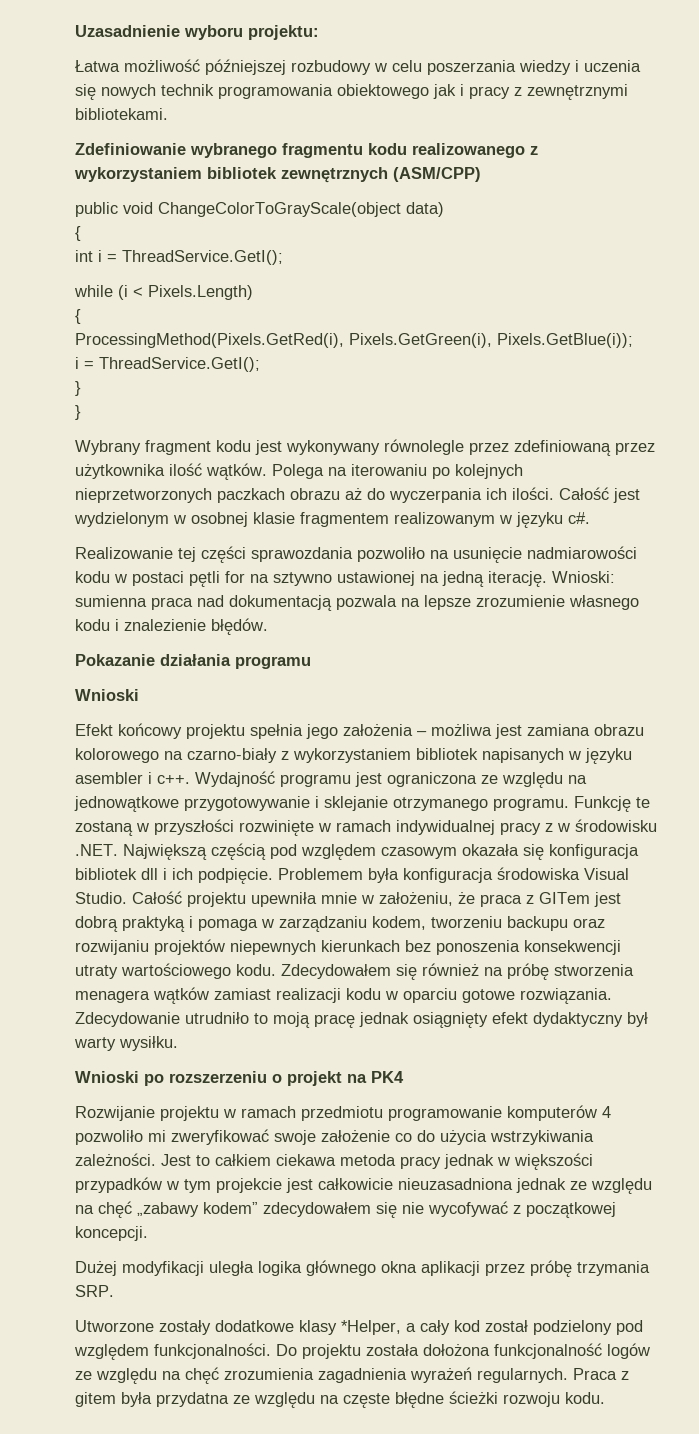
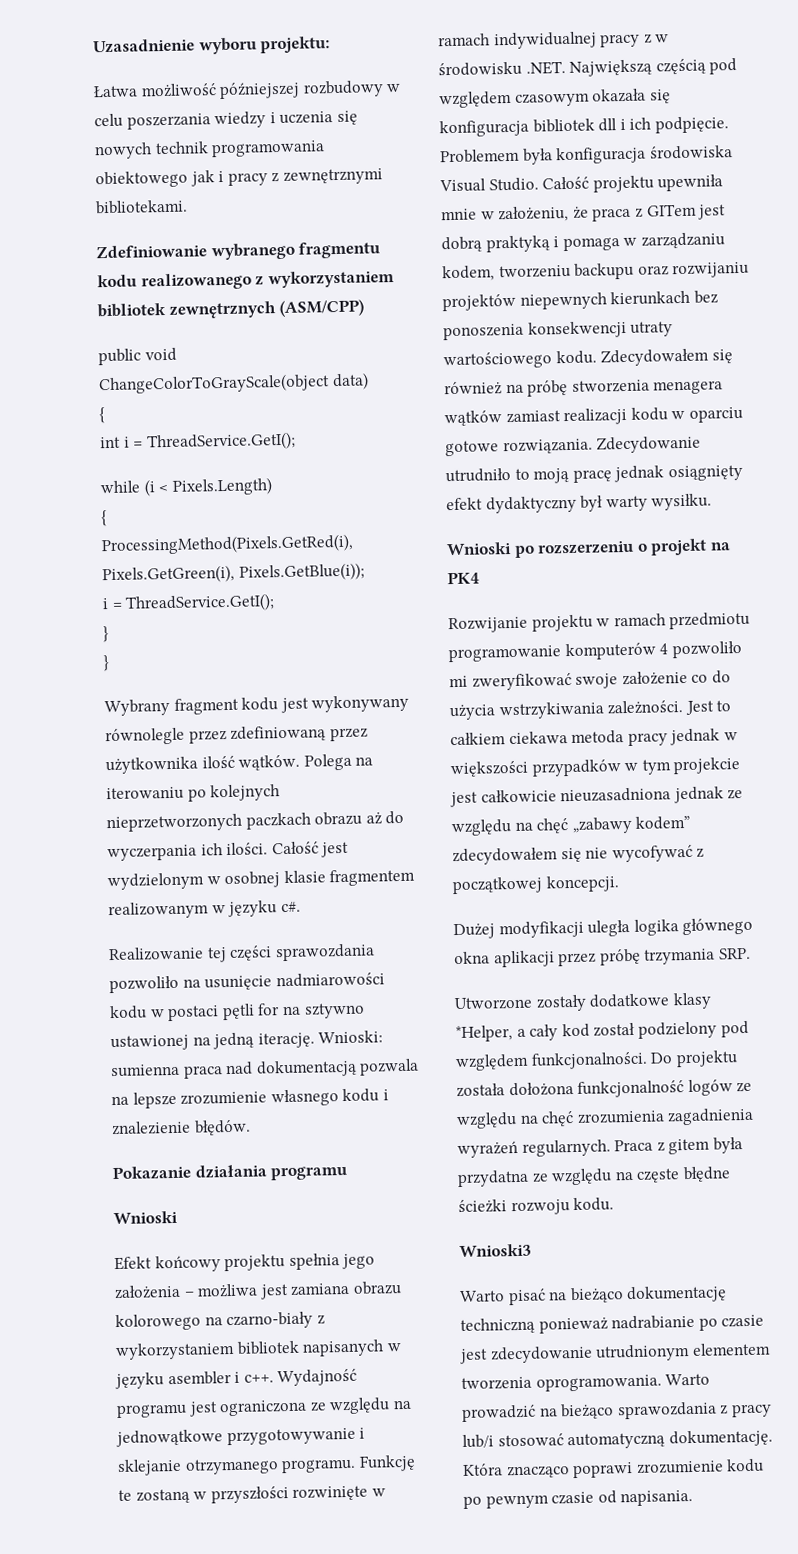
(605, 1398) none -> [459,1243,532,1258] [459,1285,728,1306] [460,1314,765,1335] [459,1342,771,1365] [461,1373,711,1392] [461,1401,772,1422] [462,1429,773,1450] [462,1458,765,1479] [463,1489,694,1509] // Wnioski3 // Warto pisać na bieżąco dokumentację techniczną ponieważ nadrabianie po czasie jest zdecydowanie utrudnionym elementem tworzenia oprogramowania. Warto prowadzić na bieżąco sprawozdania z pracy lub/i stosować automatyczną dokumentację. Która znacząco poprawi zrozumienie kodu po pewnym czasie od napisania.

